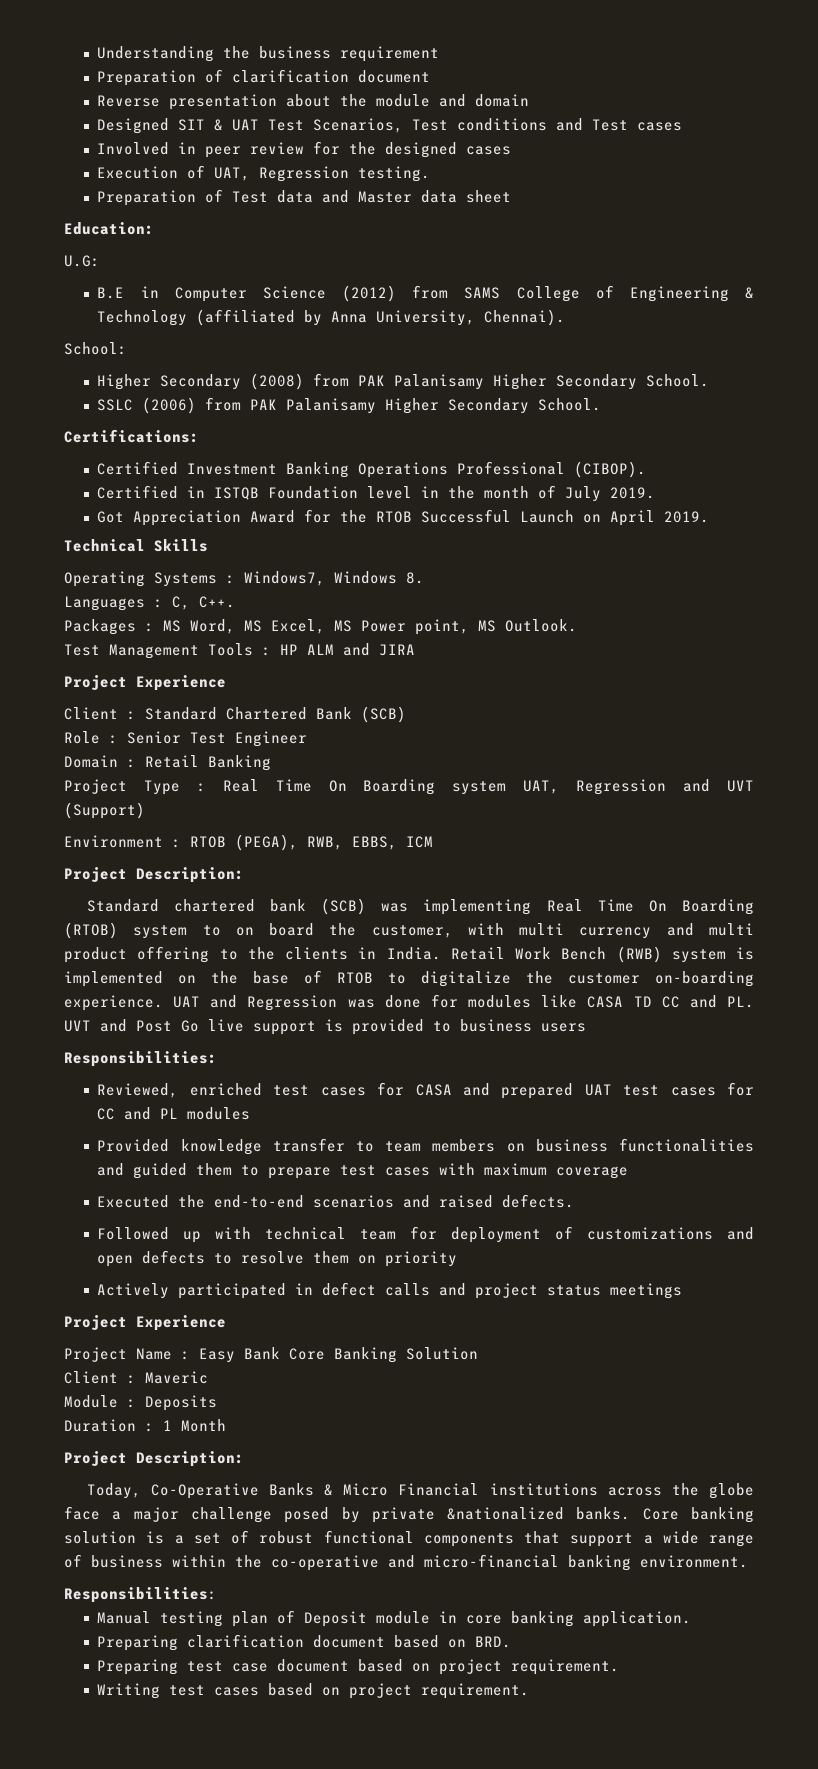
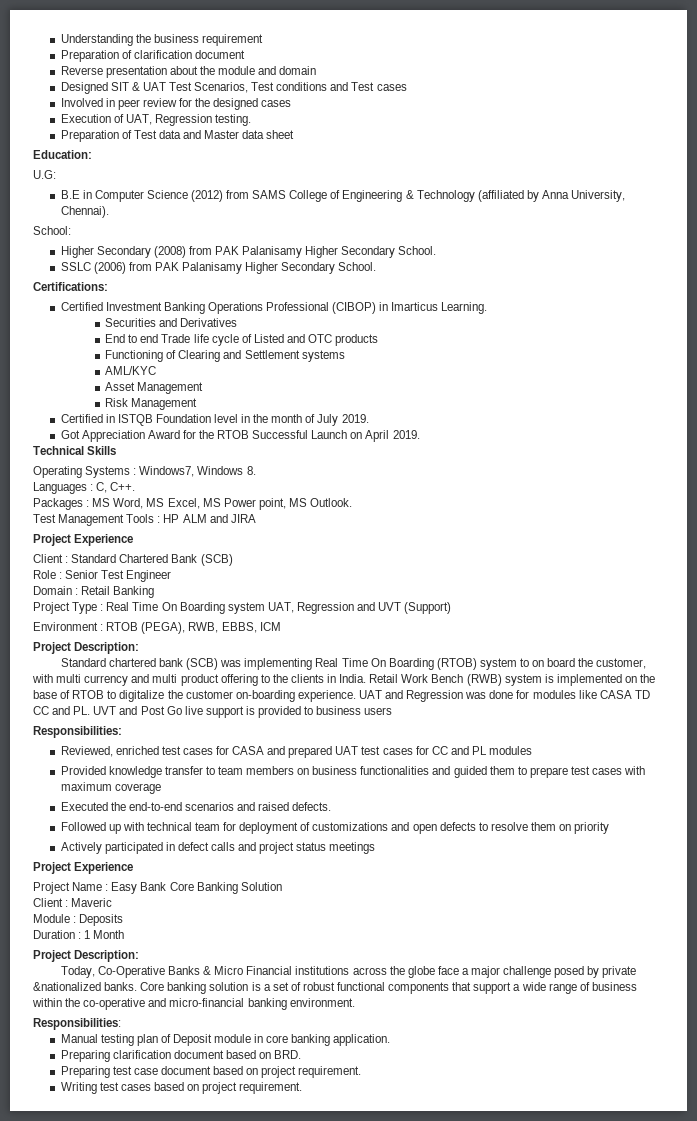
[574,461,647,478] (CIBOP). -> [332,302,488,314] [105,318,238,327] [105,334,379,346] [105,350,345,362] [105,366,157,375] [105,382,204,394] [105,398,198,410] (CIBOP) in Imarticus Learning. // Securities and Derivatives // End to end Trade life cycle of Listed and OTC products // Functioning of Clearing and Settlement systems // AML/KYC // Asset Management // Risk Management

